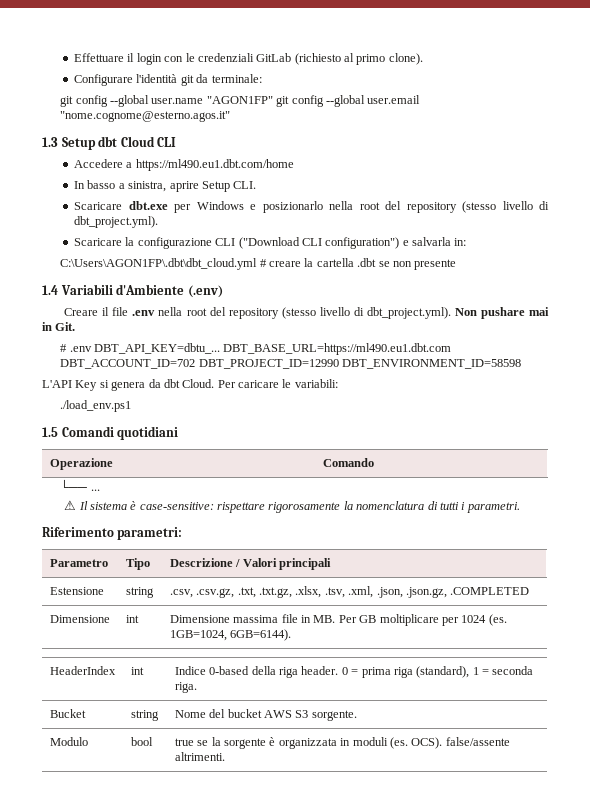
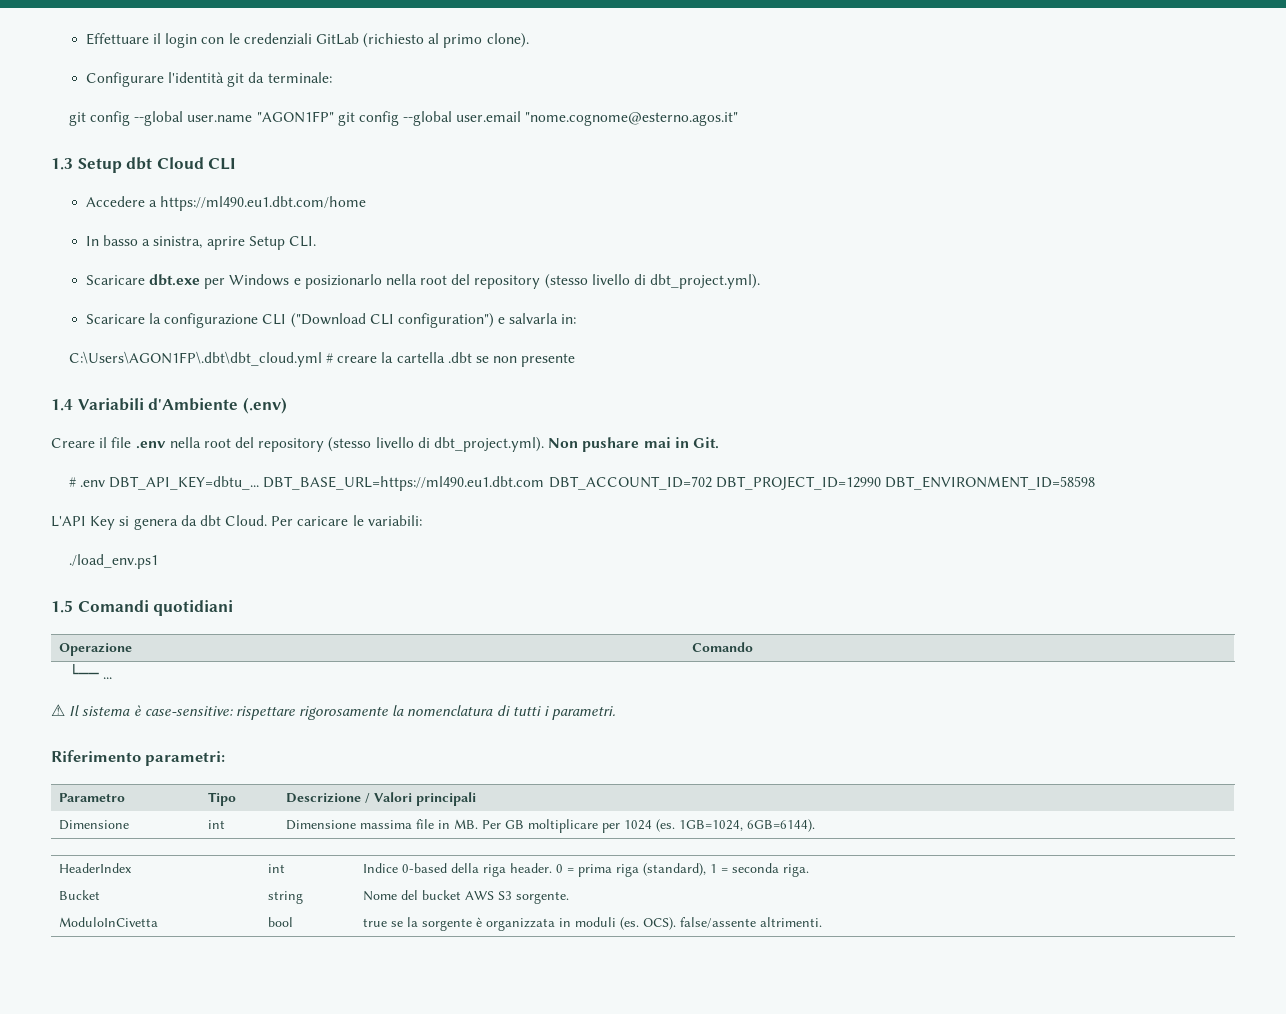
[49,587,104,595] [125,587,154,598] [169,586,530,598] // Estensione | string | .csv, .csv.gz, .txt, .txt.gz, .xlsx, .tsv, .xml, .json, .json.gz, .COMPLETED -> (477, 799) none
[49,737,88,746] Modulo -> [59,917,159,927] ModuloInCivetta

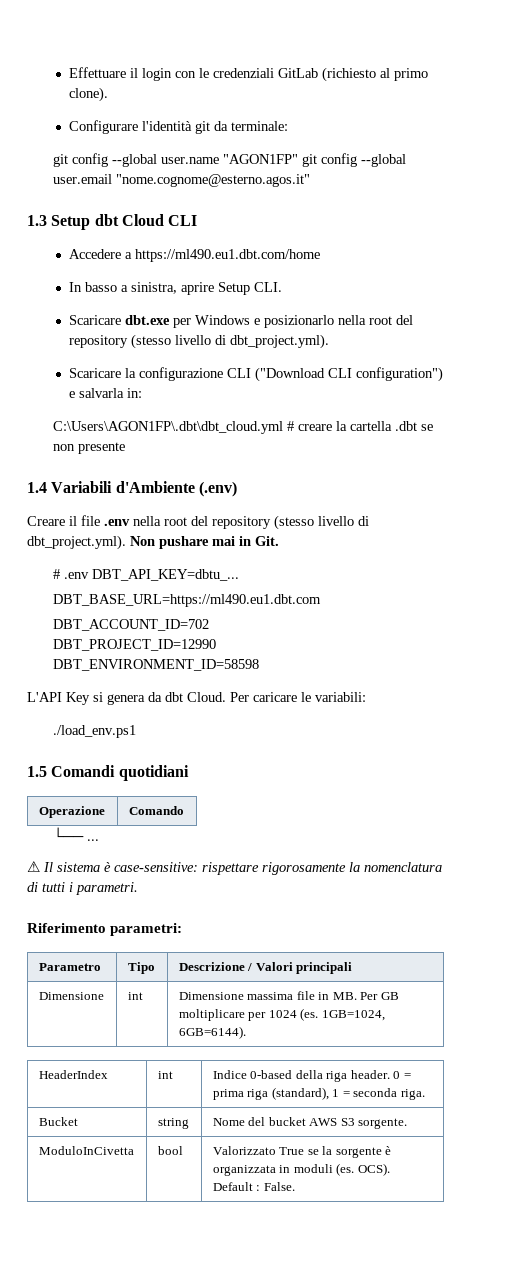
(260, 483) none -> (240, 575) //
(545, 483) none -> (322, 600) //
(712, 483) none -> (210, 625) //
(881, 483) none -> (217, 645) //
[363,918,388,927] true -> [212,1146,305,1155] Valorizzato True
[680,917,823,928] false/assente altrimenti. -> [212,1182,295,1191] Default : False.

